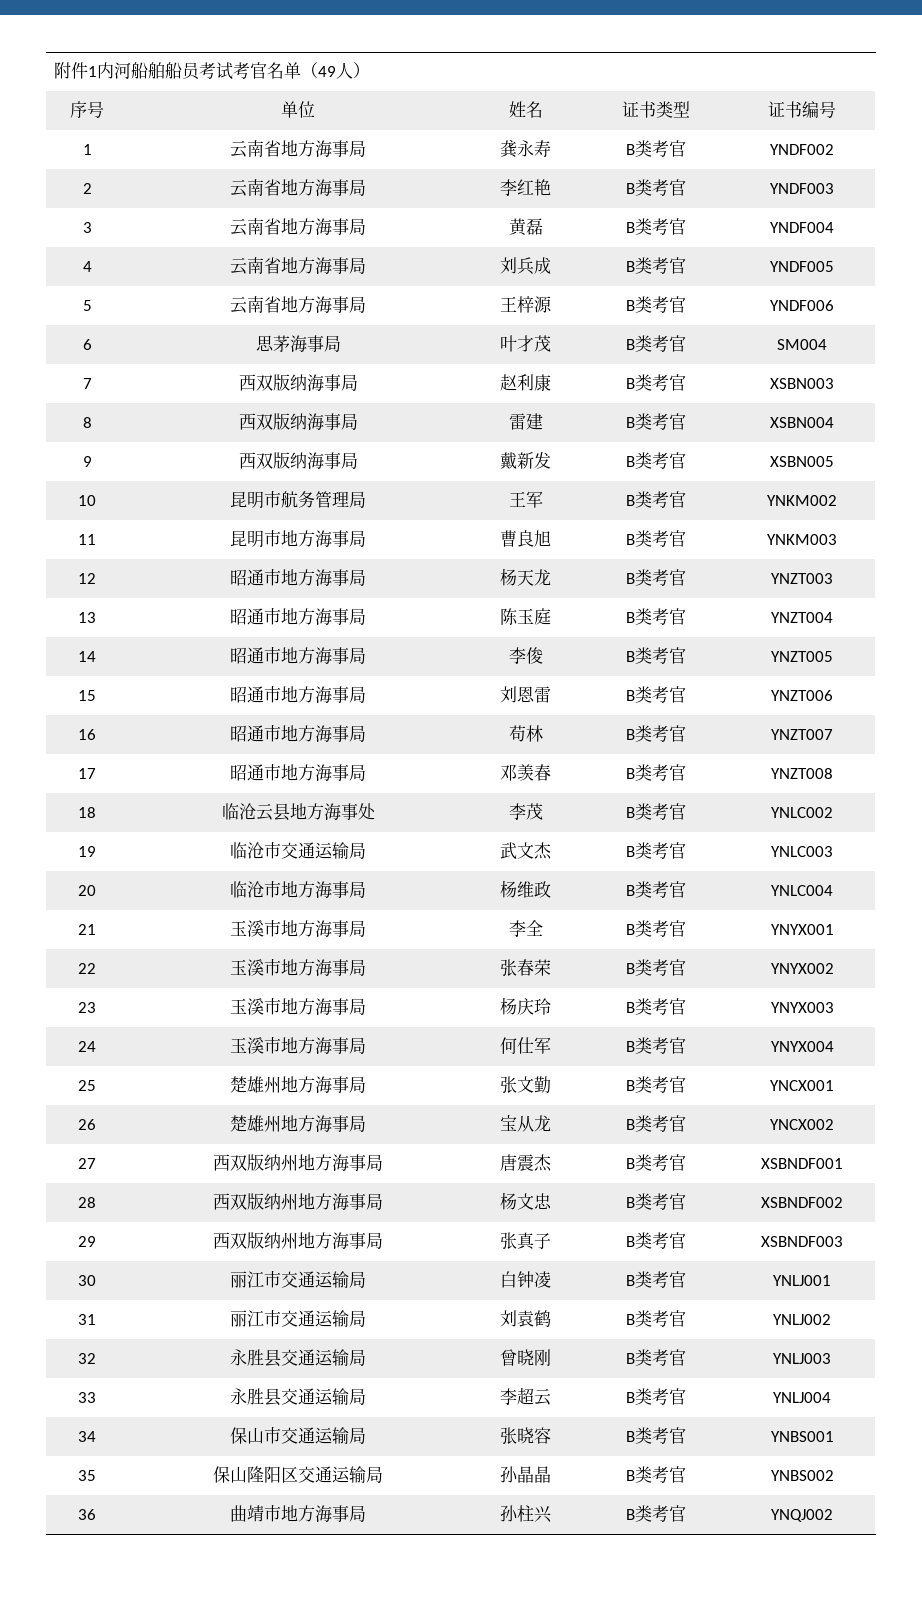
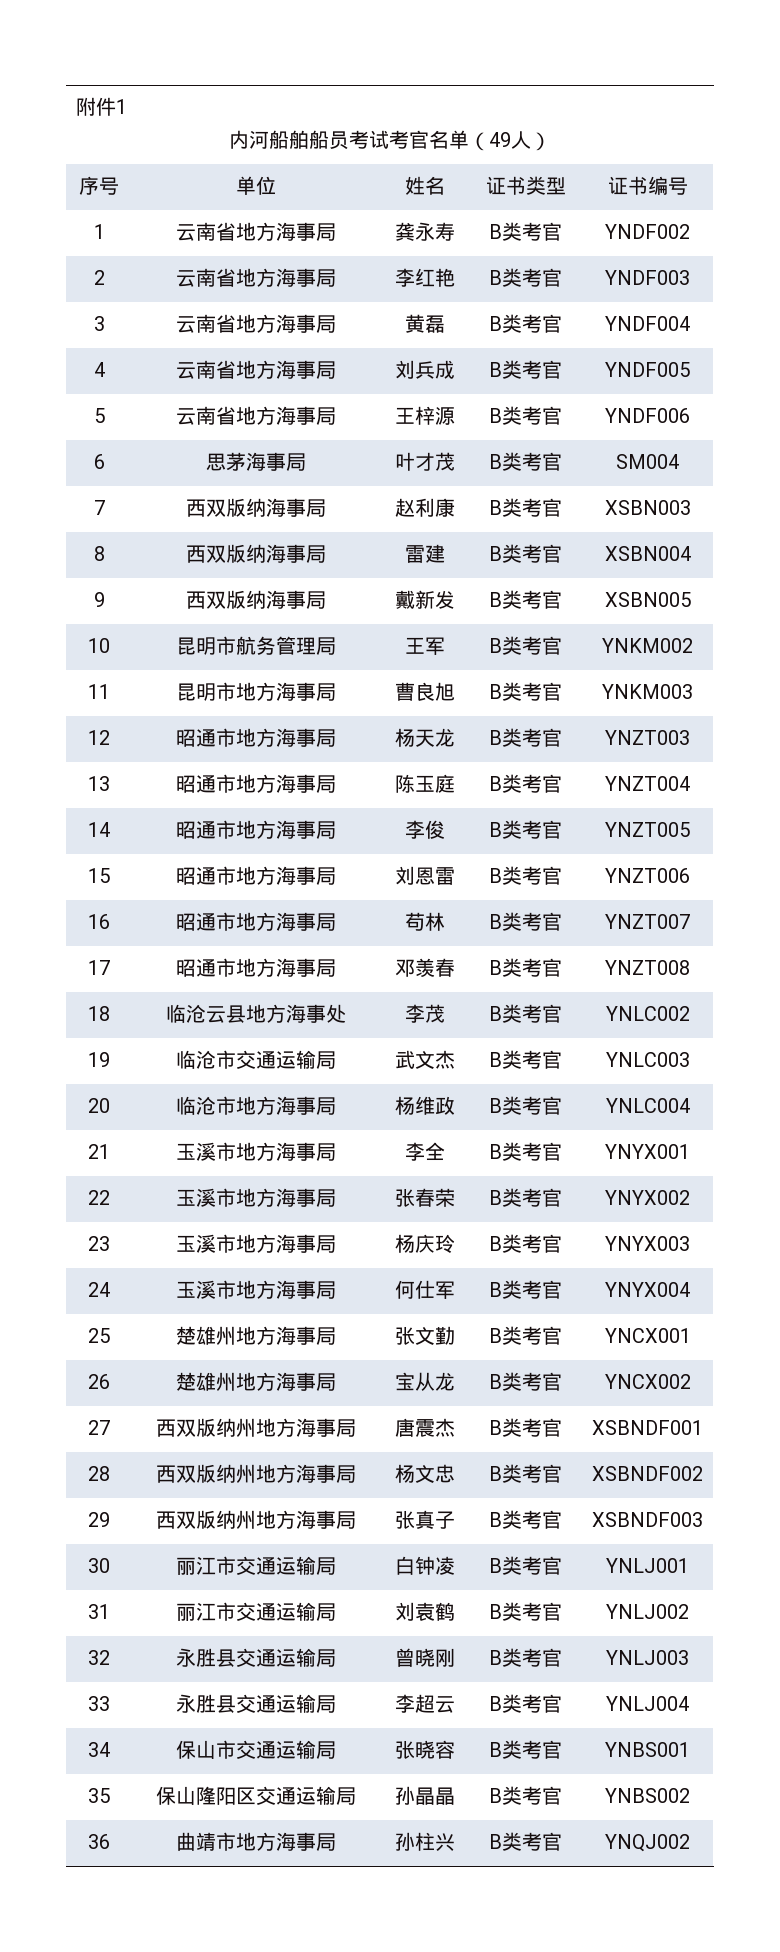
(98, 71) none -> (127, 106) //

